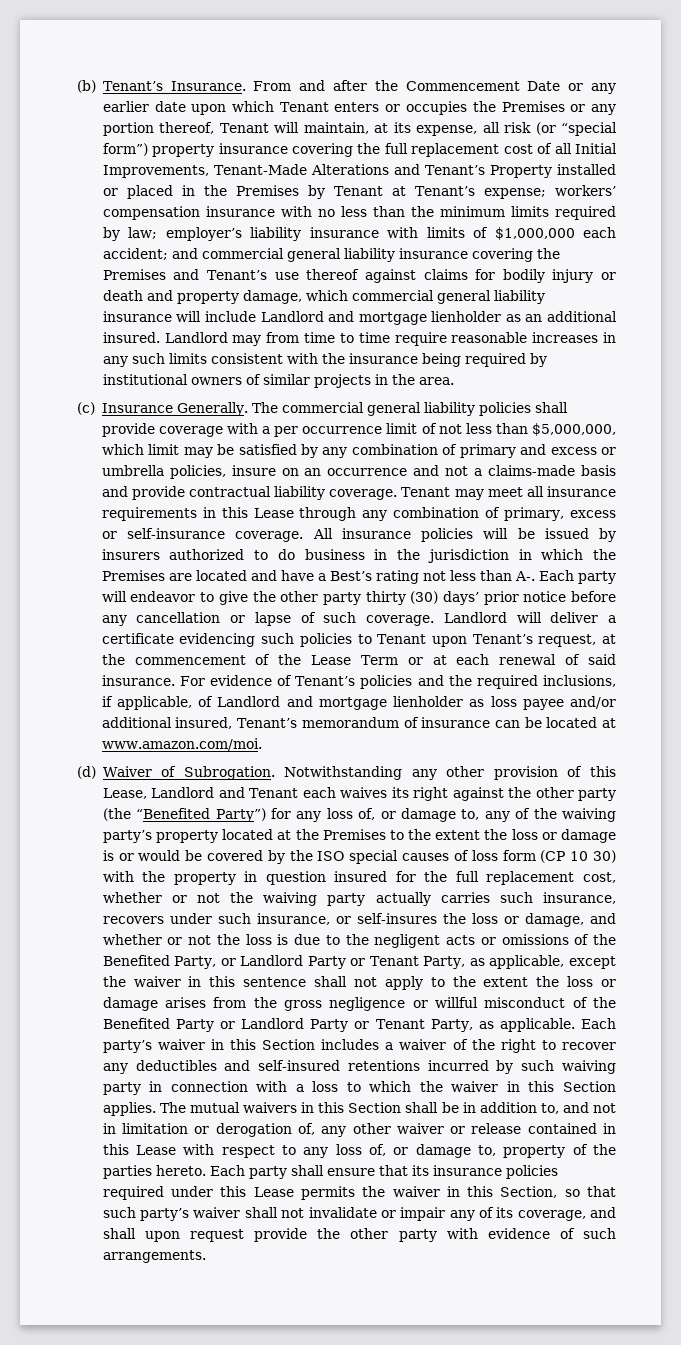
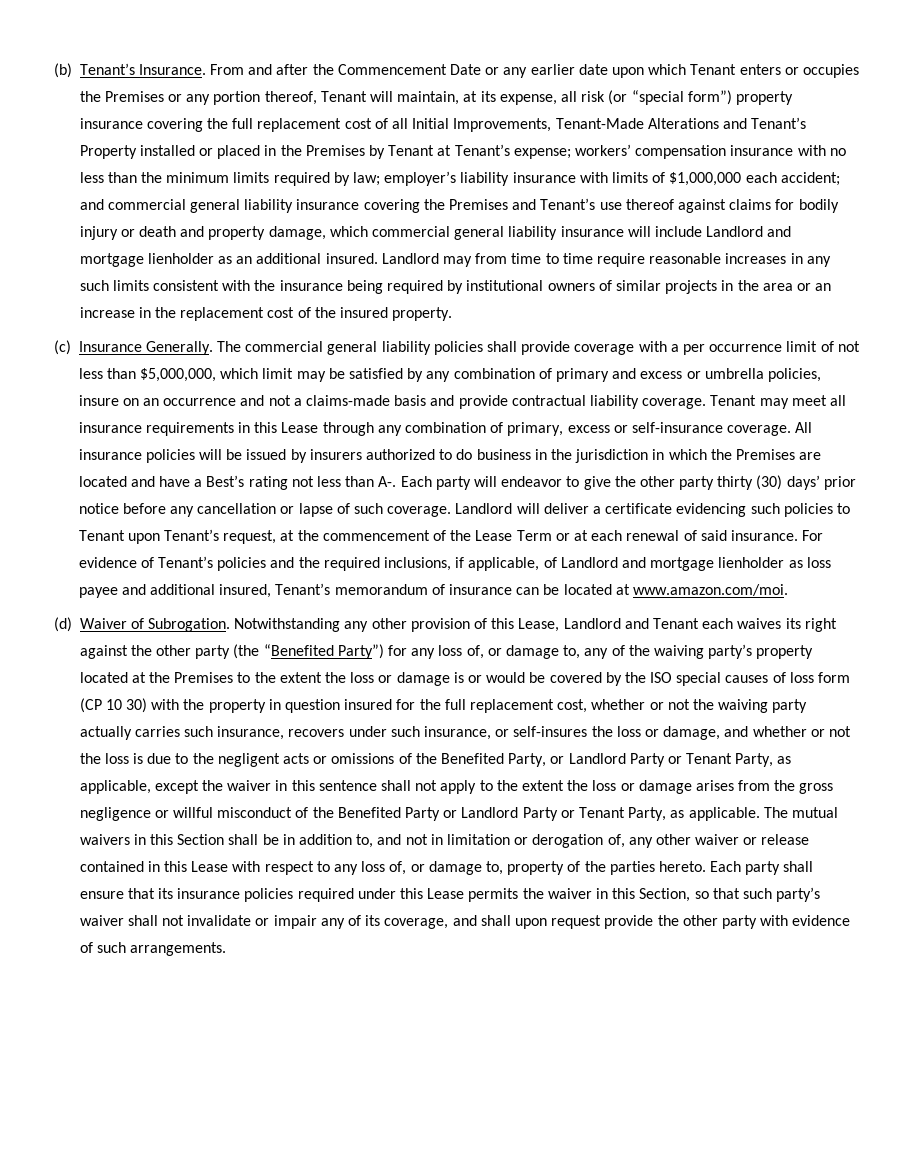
[418,377,454,385] area. -> [762,283,832,291] [79,307,453,321] area or an increase in the replacement cost of the insured property.
[570,696,617,709] and/or -> [121,584,146,595] and
[581,1018,617,1029] [102,1039,617,1053] [102,1060,616,1074] [102,1081,616,1095] [102,1102,156,1116] Each party’s waiver in this Section includes a waiver of the right to recover any deductibles and self-insured retentions incurred by such waiving party in connection with a loss to which the waiver in this Section applies. -> (760, 814) none

